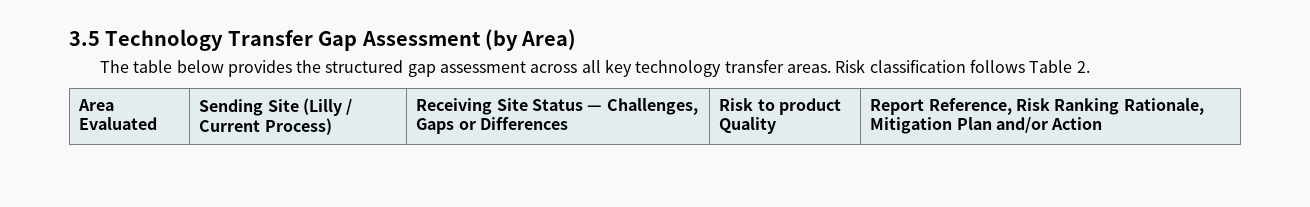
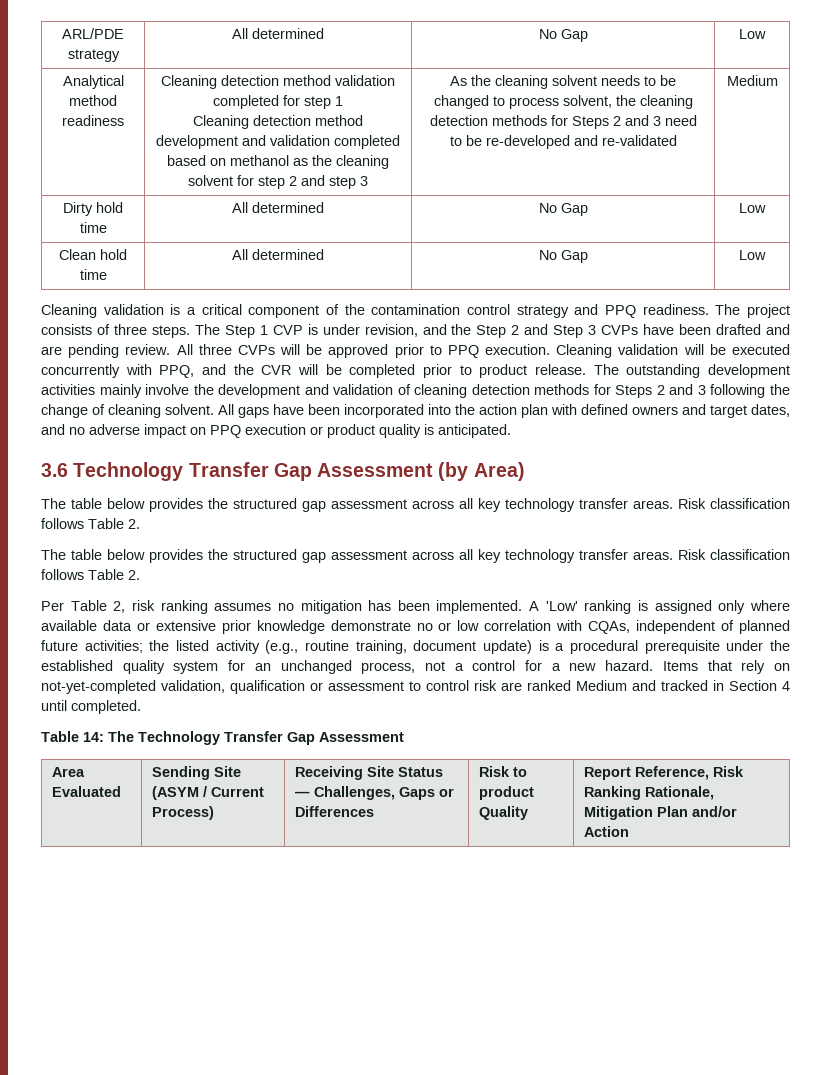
[69,31,100,46] 3.5 -> [62,28,124,39] [67,49,120,62] [232,28,324,39] [538,29,588,42] [739,29,766,39] [62,75,124,89] [69,95,117,106] [62,115,124,126] [161,75,395,89] [213,95,343,109] [193,115,363,129] [156,135,400,149] [167,155,389,169] [188,175,368,189] [450,75,676,89] [433,95,693,109] [429,115,697,129] [449,135,677,149] [726,75,778,86] [63,202,123,216] [79,222,107,233] [232,202,324,213] [538,203,588,216] [739,203,766,213] [59,249,127,260] [79,269,107,280] [232,249,324,260] [538,250,588,263] [739,250,766,260] [41,304,790,318] [41,324,791,338] [41,344,790,358] [41,364,790,378] [41,384,790,398] [41,404,790,418] [41,424,511,438] [41,463,68,477] ARL/PDE strategy | All determined | No Gap | Low // Analytical method readiness | Cleaning detection method validation completed for step 1 // Cleaning detection method development and validation completed based on methanol as the cleaning solvent for step 2 and step 3 | As the cleaning solvent needs to be changed to process solvent, the cleaning detection methods for Steps 2 and 3 need to be re-developed and re-validated | Medium // Dirty hold time | All determined | No Gap | Low // Clean hold time | All determined | No Gap | Low // Cleaning validation is a critical component of the contamination control strategy and PPQ readiness. The project consists of three steps. The Step 1 CVP is under revision, and the Step 2 and Step 3 CVPs have been drafted and are pending review. All three CVPs will be approved prior to PPQ execution. Cleaning validation will be executed concurrently with PPQ, and the CVR will be completed prior to product release. The outstanding development activities mainly involve the development and validation of cleaning detection methods for Steps 2 and 3 following the change of cleaning solvent. All gaps have been incorporated into the action plan with defined owners and target dates, and no adverse impact on PPQ execution or product quality is anticipated. // 3.6
(1090, 67) none -> [41,549,790,563] [41,569,140,580] [41,600,790,614] [41,620,790,634] [41,640,790,654] [41,660,791,674] [41,680,790,694] [41,700,141,714] [41,731,404,745] // The table below provides the structured gap assessment across all key technology transfer areas. Risk classification follows Table 2. // Per Table 2, risk ranking assumes no mitigation has been implemented. A 'Low' ranking is assigned only where available data or extensive prior knowledge demonstrate no or low correlation with CQAs, independent of planned future activities; the listed activity (e.g., routine training, document update) is a procedural prerequisite under the established quality system for an unchanged process, not a control for a new hazard. Items that rely on not-yet-completed validation, qualification or assessment to control risk are ranked Medium and tracked in Section 4 until completed. // Table 14: The Technology Transfer Gap Assessment
[303,98,343,116] (Lilly -> [152,786,200,800] (ASYM

